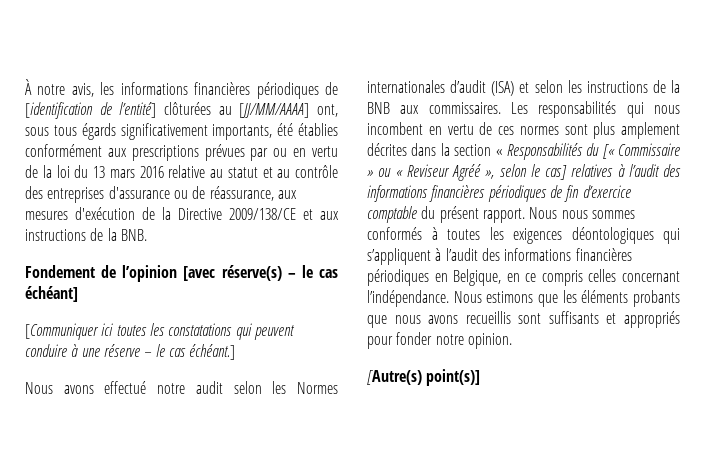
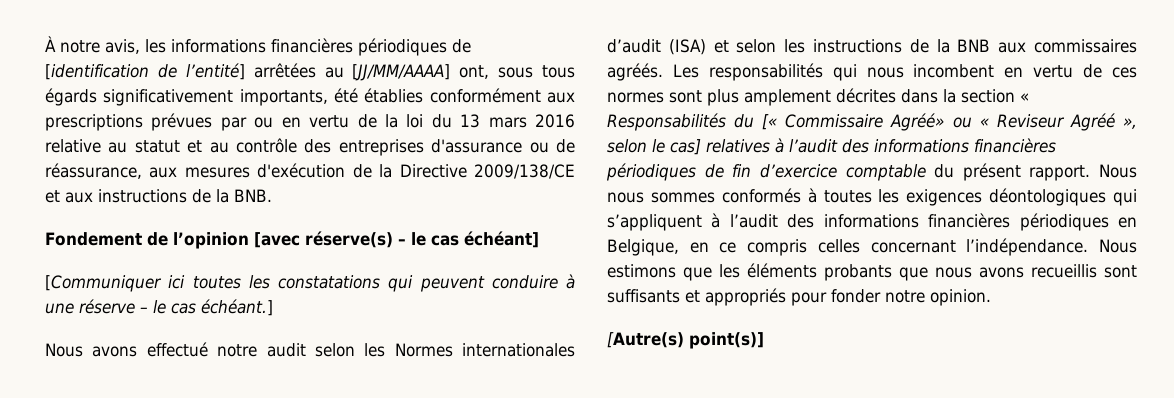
[163,102,211,115] clôturées -> [253,63,316,78] arrêtées
[428,102,501,114] commissaires. -> [1034,39,1137,53] [607,63,663,81] commissaires agréés.
[367,170,373,177] » -> [890,113,945,131] Agréé»

